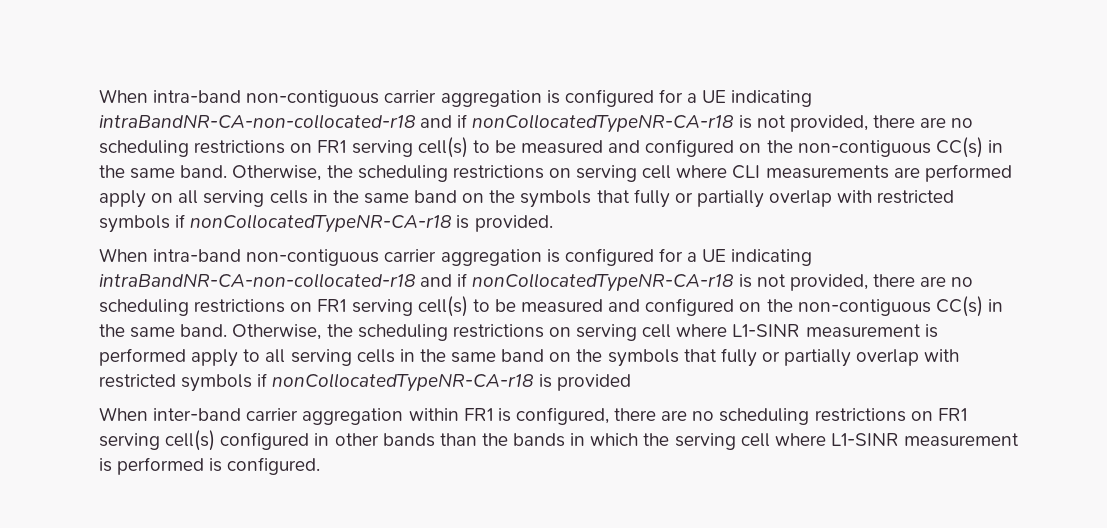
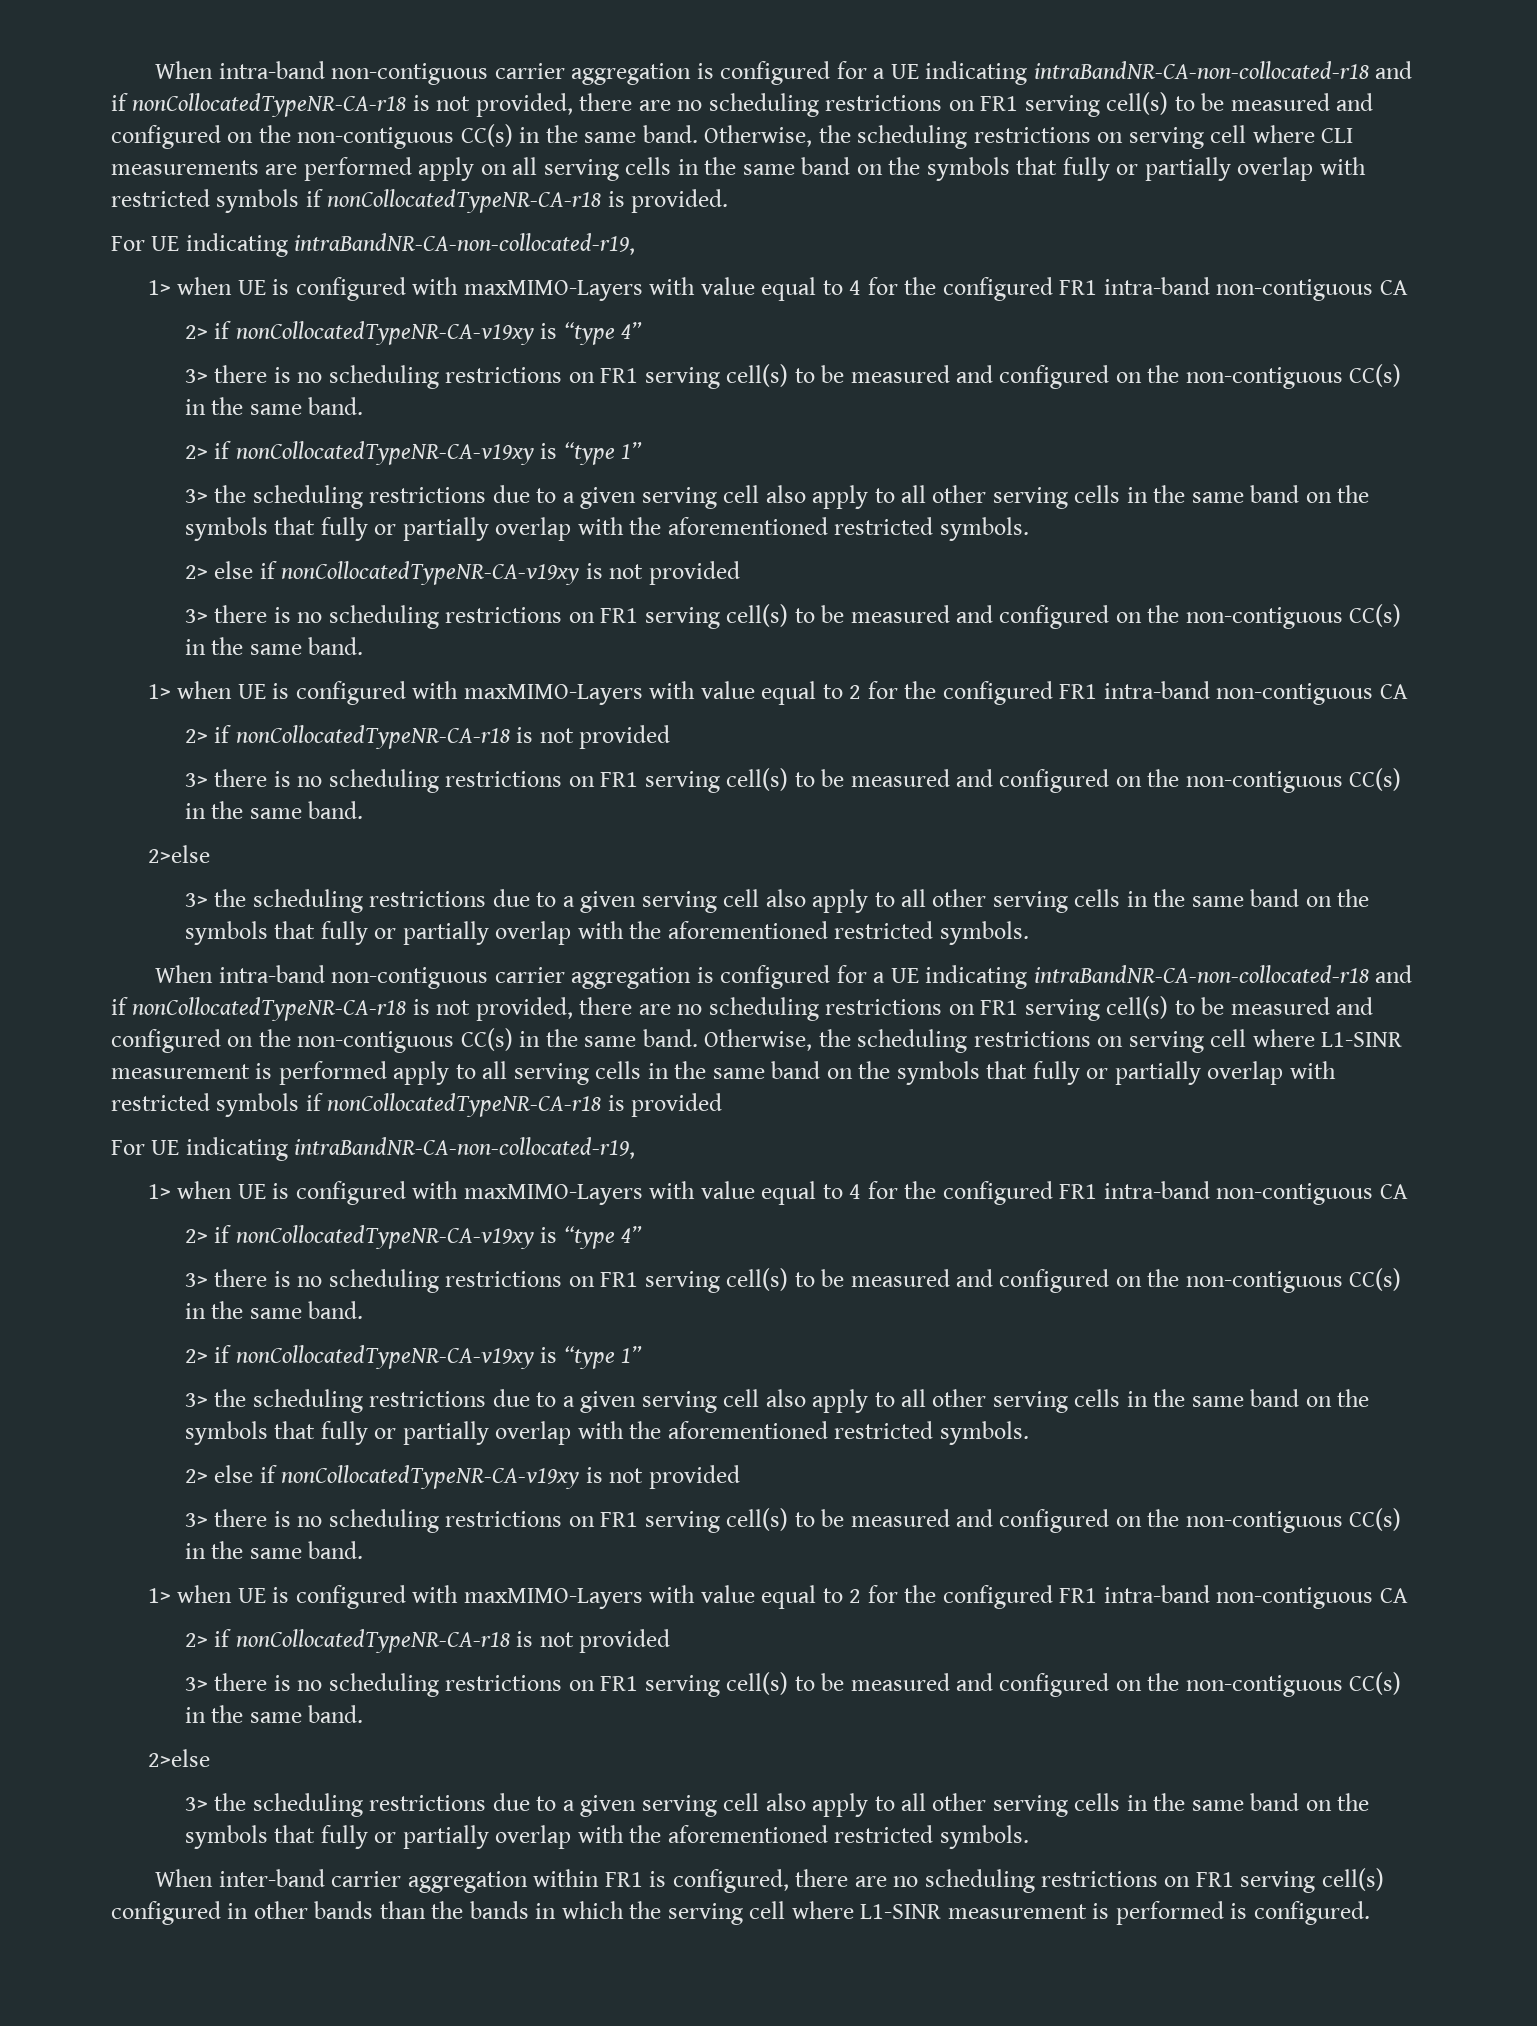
(553, 223) none -> [111,233,636,257] [147,277,1408,301] [184,321,643,345] [184,364,1402,389] [184,397,364,415] [184,441,643,465] [184,485,1370,509] [184,517,1029,541] [184,561,740,585] [184,604,1402,629] [184,637,364,655] [147,681,1408,705] [184,725,671,749] [184,768,1402,793] [184,801,364,819] [147,845,210,863] [184,889,1370,913] [184,921,1029,945] // For UE indicating intraBandNR-CA-non-collocated-r19, // 1> when UE is configured with maxMIMO-Layers with value equal to 4 for the configured FR1 intra-band non-contiguous CA // 2> if nonCollocatedTypeNR-CA-v19xy is “type 4” // 3> there is no scheduling restrictions on FR1 serving cell(s) to be measured and configured on the non-contiguous CC(s) in the same band. // 2> if nonCollocatedTypeNR-CA-v19xy is “type 1” // 3> the scheduling restrictions due to a given serving cell also apply to all other serving cells in the same band on the symbols that fully or partially overlap with the aforementioned restricted symbols. // 2> else if nonCollocatedTypeNR-CA-v19xy is not provided // 3> there is no scheduling restrictions on FR1 serving cell(s) to be measured and configured on the non-contiguous CC(s) in the same band. // 1> when UE is configured with maxMIMO-Layers with value equal to 2 for the configured FR1 intra-band non-contiguous CA // 2> if nonCollocatedTypeNR-CA-r18 is not provided // 3> there is no scheduling restrictions on FR1 serving cell(s) to be measured and configured on the non-contiguous CC(s) in the same band. // 2>else // 3> the scheduling restrictions due to a given serving cell also apply to all other serving cells in the same band on the symbols that fully or partially overlap with the aforementioned restricted symbols.
(631, 382) none -> [111,1137,636,1161] [147,1181,1408,1205] [184,1225,643,1249] [184,1268,1402,1293] [184,1301,364,1319] [184,1345,643,1369] [184,1389,1370,1413] [184,1421,1029,1445] [184,1465,740,1489] [184,1508,1402,1533] [184,1541,364,1559] [147,1585,1408,1609] [184,1629,671,1653] [184,1672,1402,1697] [184,1705,364,1723] [147,1749,210,1767] [184,1793,1370,1817] [184,1825,1029,1849] // For UE indicating intraBandNR-CA-non-collocated-r19, // 1> when UE is configured with maxMIMO-Layers with value equal to 4 for the configured FR1 intra-band non-contiguous CA // 2> if nonCollocatedTypeNR-CA-v19xy is “type 4” // 3> there is no scheduling restrictions on FR1 serving cell(s) to be measured and configured on the non-contiguous CC(s) in the same band. // 2> if nonCollocatedTypeNR-CA-v19xy is “type 1” // 3> the scheduling restrictions due to a given serving cell also apply to all other serving cells in the same band on the symbols that fully or partially overlap with the aforementioned restricted symbols. // 2> else if nonCollocatedTypeNR-CA-v19xy is not provided // 3> there is no scheduling restrictions on FR1 serving cell(s) to be measured and configured on the non-contiguous CC(s) in the same band. // 1> when UE is configured with maxMIMO-Layers with value equal to 2 for the configured FR1 intra-band non-contiguous CA // 2> if nonCollocatedTypeNR-CA-r18 is not provided // 3> there is no scheduling restrictions on FR1 serving cell(s) to be measured and configured on the non-contiguous CC(s) in the same band. // 2>else // 3> the scheduling restrictions due to a given serving cell also apply to all other serving cells in the same band on the symbols that fully or partially overlap with the aforementioned restricted symbols.

